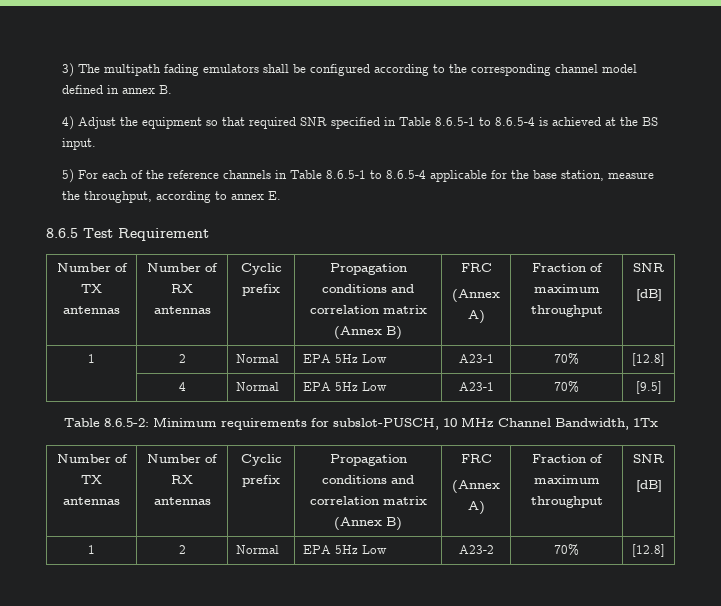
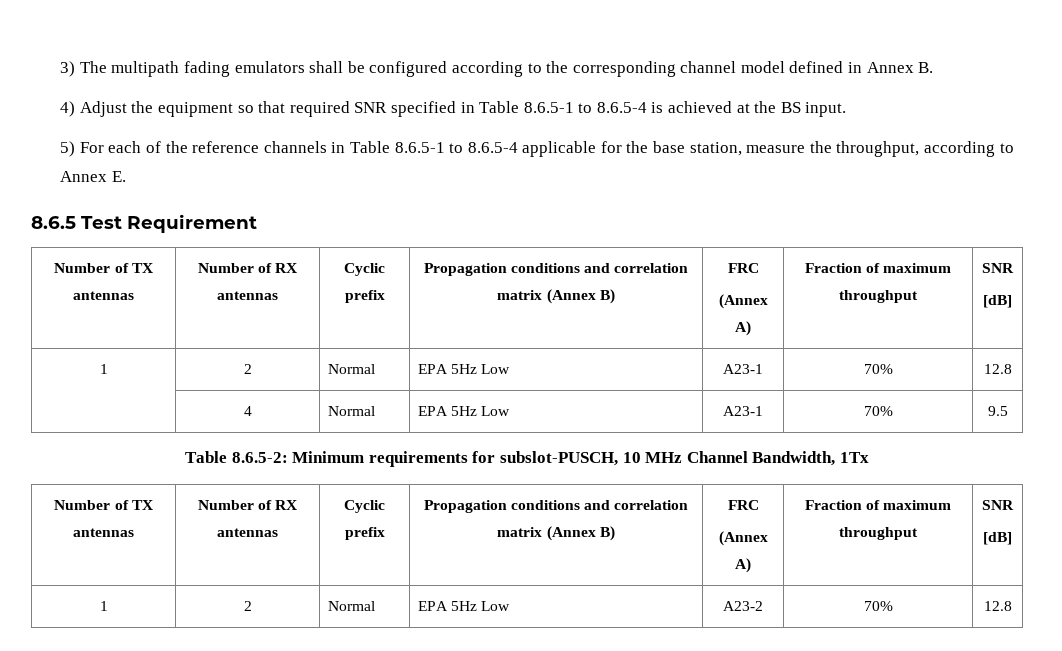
[122,88,156,94] annex -> [866,62,914,73] Annex
[231,194,265,200] annex -> [60,171,108,182] Annex
[632,353,665,366] [12.8] -> [983,364,1012,374] 12.8
[635,381,662,394] [9.5] -> [987,406,1008,416] 9.5
[632,544,665,557] [12.8] -> [983,601,1012,611] 12.8

